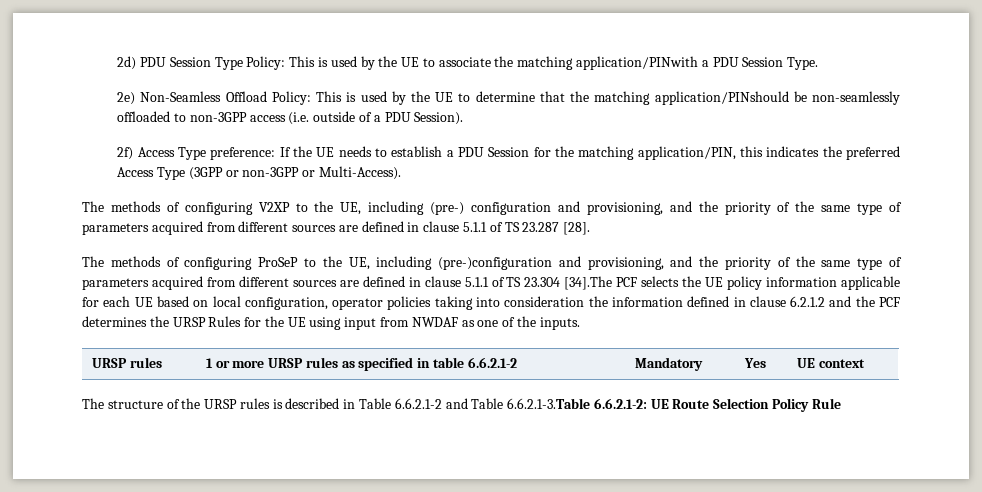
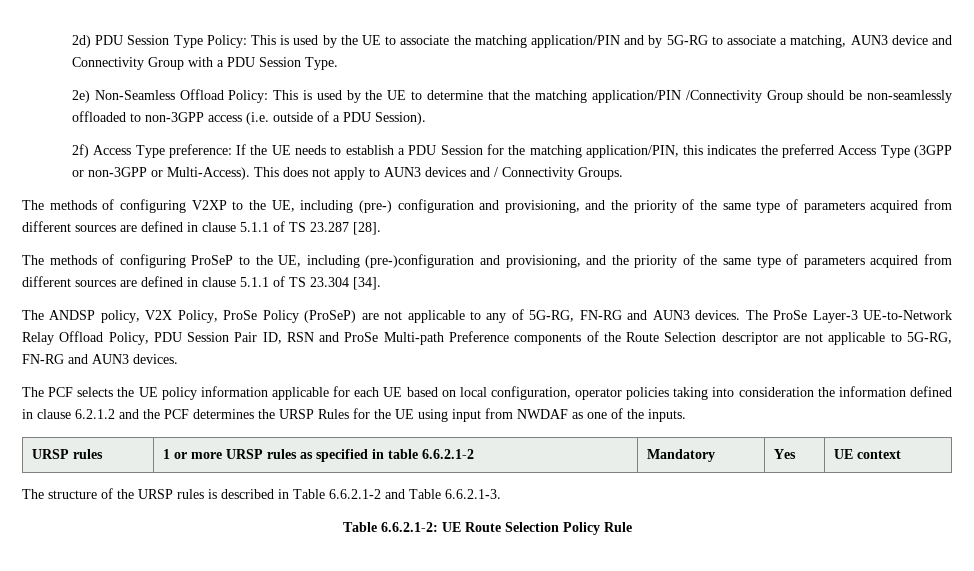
[575,56,698,70] application/PINwith -> [530,35,953,48] [71,57,213,70] application/PIN and by 5G-RG to associate a matching, AUN3 device and Connectivity Group with
[654,91,789,105] application/PINshould -> [591,90,845,103] application/PIN /Connectivity Group should
(401, 173) none -> [253,167,623,180] This does not apply to AUN3 devices and / Connectivity Groups.
[564,276,613,290] [34].The -> [353,277,381,290] [22,309,953,323] [22,331,952,345] [22,354,178,364] [22,387,44,397] [34]. // The ANDSP policy, V2X Policy, ProSe Policy (ProSeP) are not applicable to any of 5G-RG, FN-RG and AUN3 devices. The ProSe Layer-3 UE-to-Network Relay Offload Policy, PDU Session Pair ID, RSN and ProSe Multi-path Preference components of the Route Selection descriptor are not applicable to 5G-RG, FN-RG and AUN3 devices. // The
[507,398,591,409] 6.6.2.1-3.Table -> [445,489,501,499] [342,522,377,532] 6.6.2.1-3. // Table

